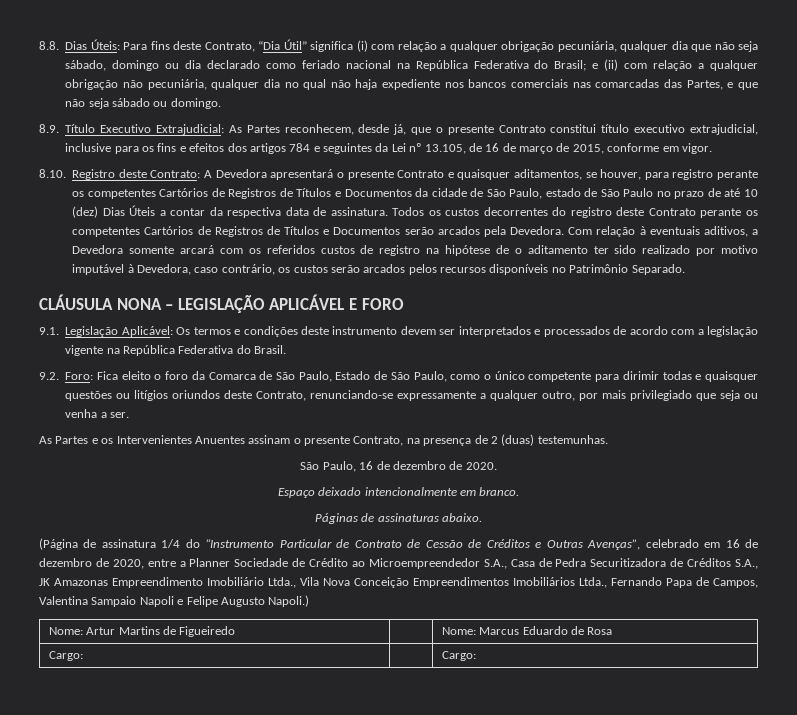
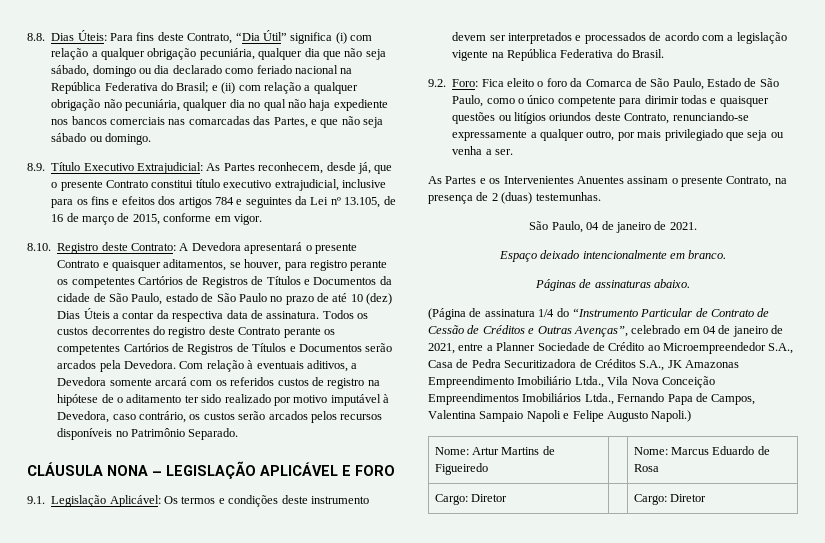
[359,461,497,470] 16 de dezembro de 2020. -> [586,221,697,233] 04 de janeiro de 2021.
[725,539,759,548] [39,558,144,569] 16 de dezembro de 2020, -> [703,325,784,337] [428,343,455,354] 04 de janeiro de 2021,
[441,651,476,661] | | Cargo: -> [471,494,508,502] [633,494,707,505] Diretor | | Cargo: Diretor

